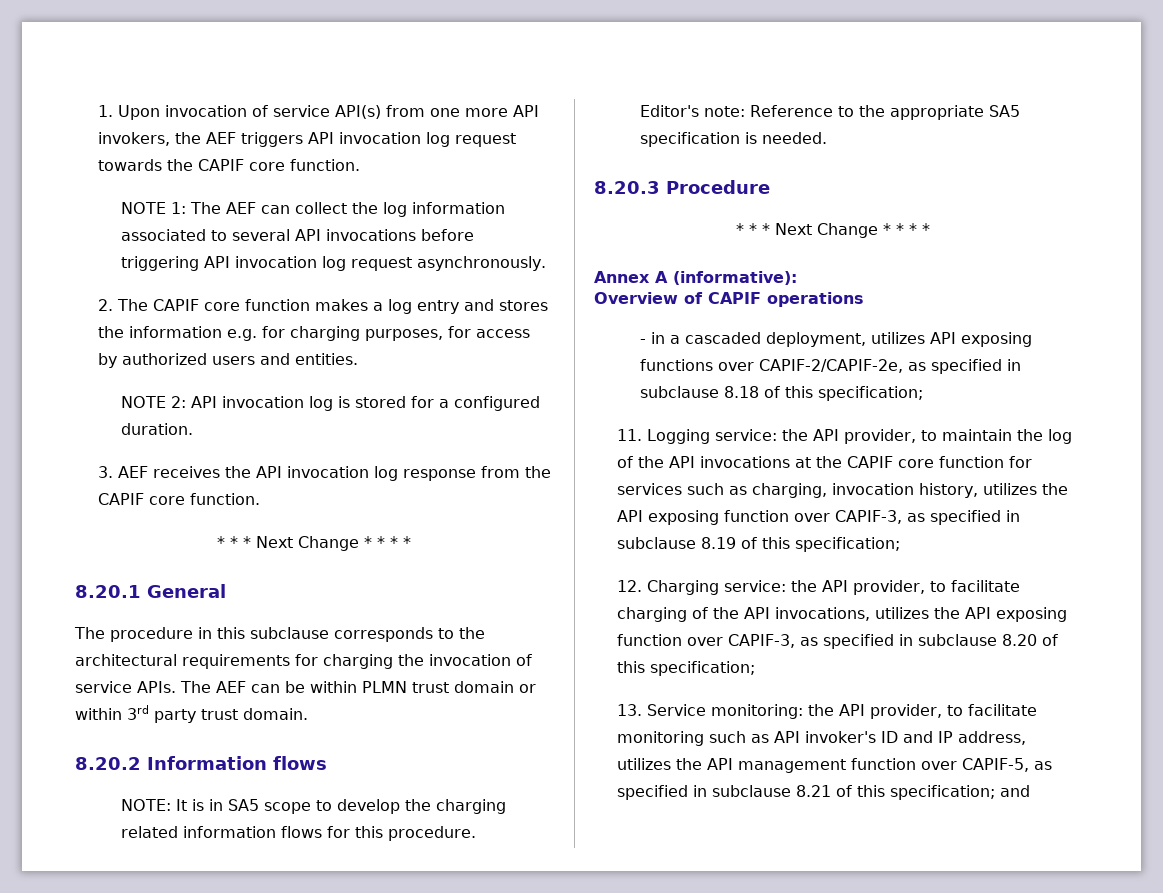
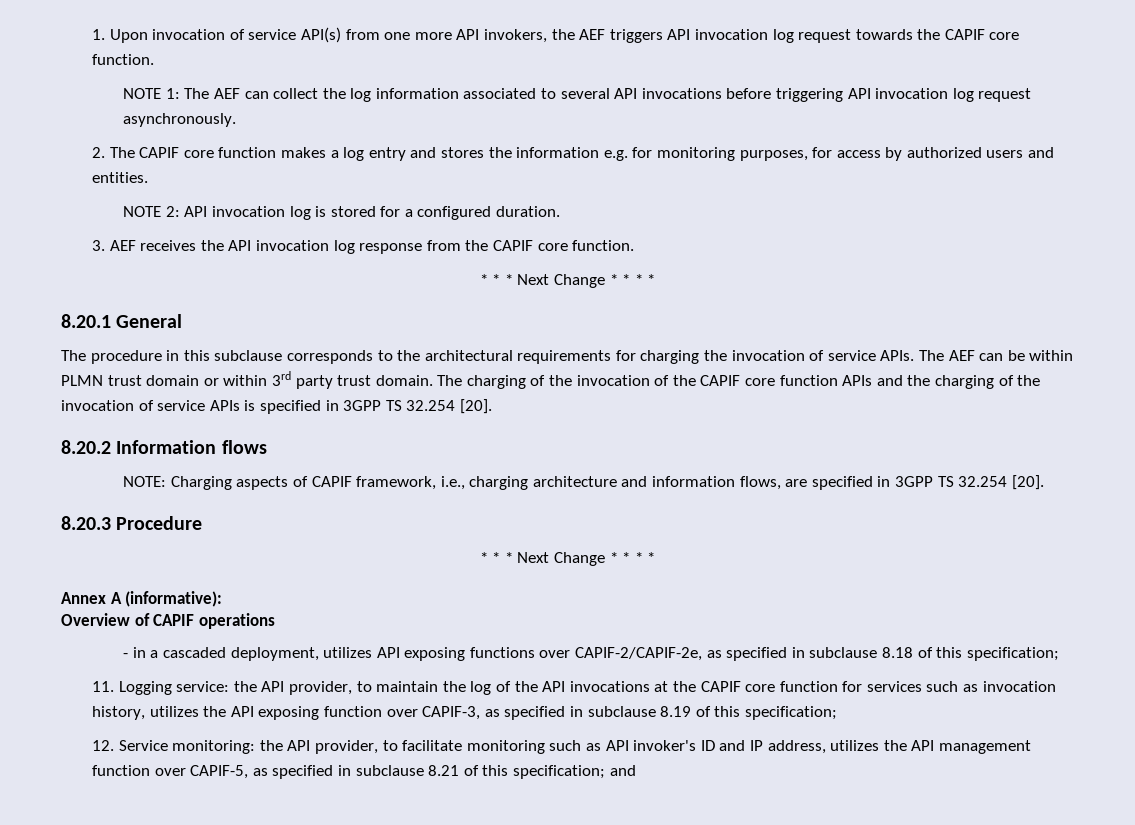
[289,326,360,341] charging -> [656,147,735,161] monitoring
[75,756,327,770] [120,799,506,814] [120,826,476,841] [639,105,1020,120] [639,132,827,147] // 8.20.2 Information flows // NOTE: It is in SA5 scope to develop the charging related information flows for this procedure. // Editor's note: Reference to the appropriate SA5 specification is needed. -> [437,375,1041,389] [61,399,492,414] [61,440,267,454] [123,475,1044,490] The charging of the invocation of the CAPIF core function APIs and the charging of the invocation of service APIs is specified in 3GPP TS 32.254 [20]. // 8.20.2 Information flows // NOTE: Charging aspects of CAPIF framework, i.e., charging architecture and information flows, are specified in 3GPP TS 32.254 [20].
[751,483,827,498] charging, -> (979, 688) none
[646,580,1020,595] [616,607,1067,622] [616,634,1058,649] [616,661,755,676] [616,704,642,716] Charging service: the API provider, to facilitate charging of the API invocations, utilizes the API exposing function over CAPIF-3, as specified in subclause 8.20 of this specification; // 13. -> (115, 745) none

